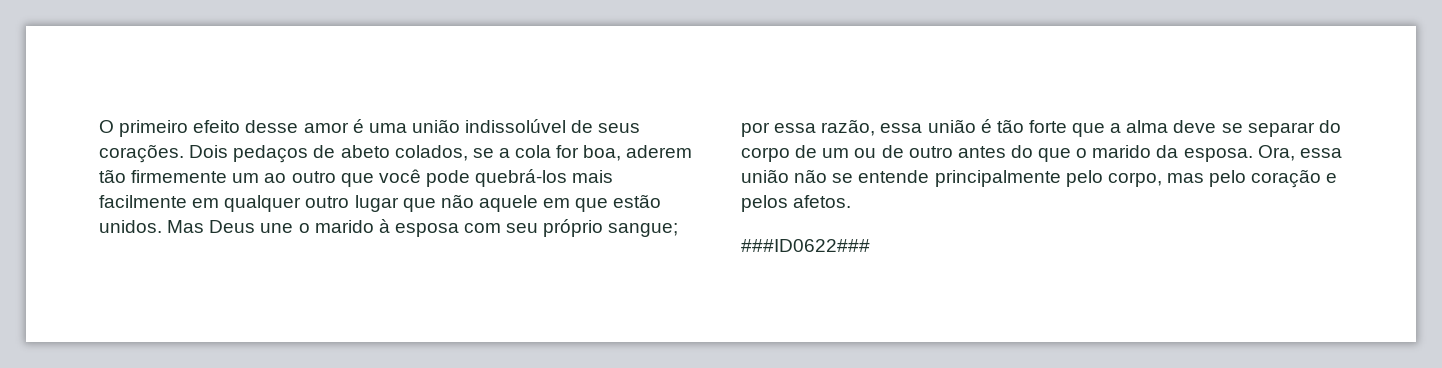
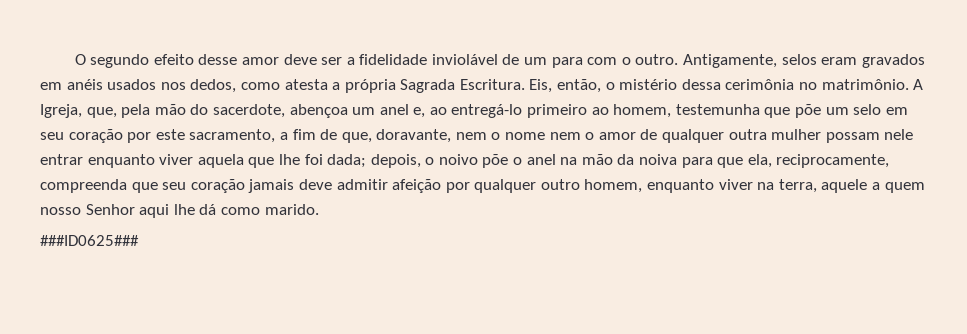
[119,120,189,137] primeiro -> [90,54,150,68] segundo
[352,119,641,133] [99,144,693,163] [99,169,614,187] [99,194,662,212] [99,219,679,237] [741,119,1341,137] [741,145,1342,162] [741,169,1338,188] [741,195,852,212] [741,239,870,252] é uma união indissolúvel de seus corações. Dois pedaços de abeto colados, se a cola for boa, aderem tão firmemente um ao outro que você pode quebrá-los mais facilmente em qualquer outro lugar que não aquele em que estão unidos. Mas Deus une o marido à esposa com seu próprio sangue; por essa razão, essa união é tão forte que a alma deve se separar do corpo de um ou de outro antes do que o marido da esposa. Ora, essa união não se entende principalmente pelo corpo, mas pelo coração e pelos afetos. // ###ID0622### -> [283,54,925,68] [40,79,924,93] [40,104,908,118] [40,129,914,143] [40,154,890,168] [40,179,925,193] [40,204,319,218] [40,235,139,246] deve ser a fidelidade inviolável de um para com o outro. Antigamente, selos eram gravados em anéis usados nos dedos, como atesta a própria Sagrada Escritura. Eis, então, o mistério dessa cerimônia no matrimônio. A Igreja, que, pela mão do sacerdote, abençoa um anel e, ao entregá-lo primeiro ao homem, testemunha que põe um selo em seu coração por este sacramento, a fim de que, doravante, nem o nome nem o amor de qualquer outra mulher possam nele entrar enquanto viver aquela que lhe foi dada; depois, o noivo põe o anel na mão da noiva para que ela, reciprocamente, compreenda que seu coração jamais deve admitir afeição por qualquer outro homem, enquanto viver na terra, aquele a quem nosso Senhor aqui lhe dá como marido. // ###ID0625###

